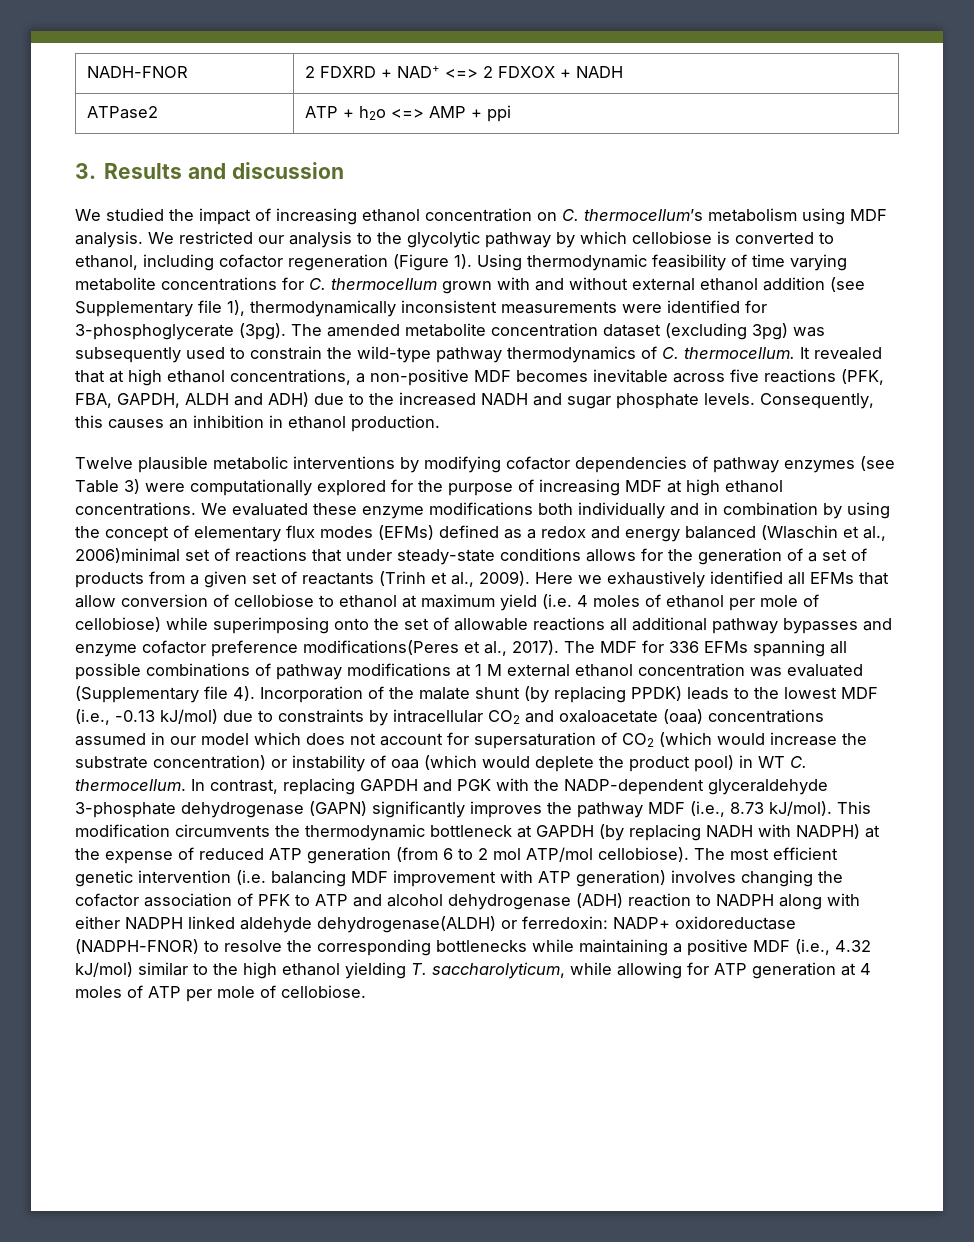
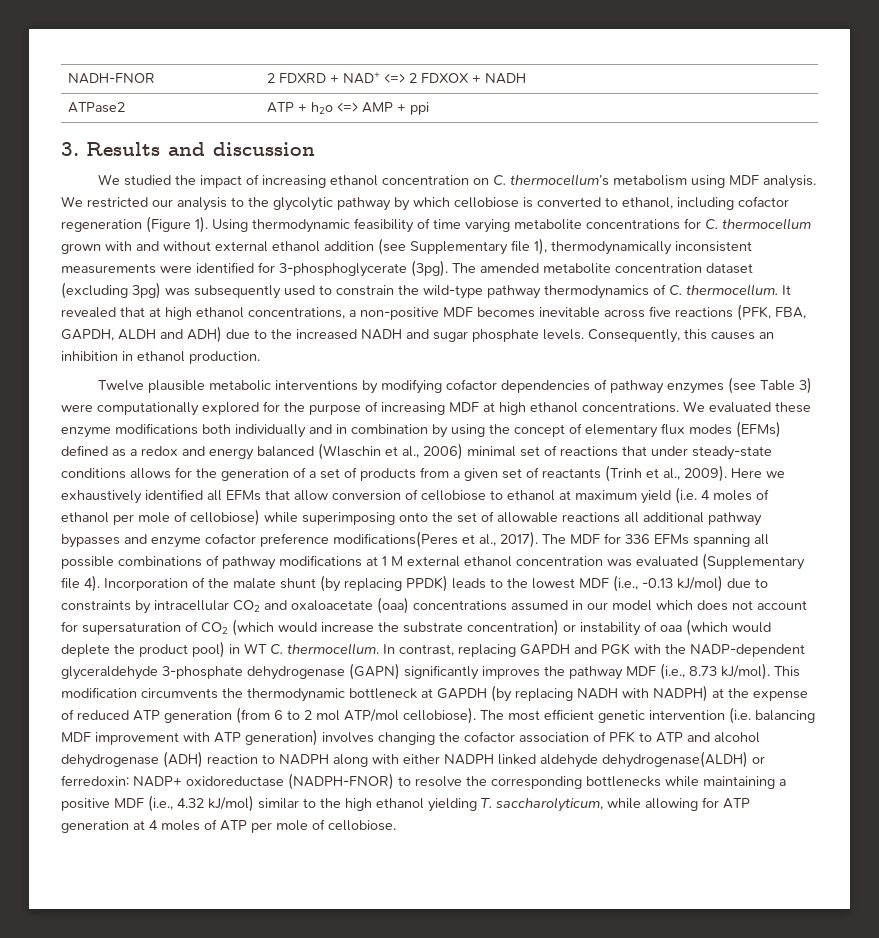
[75,548,180,563] 2006)minimal -> [423,443,516,460] 2006) minimal

